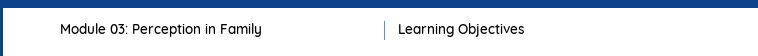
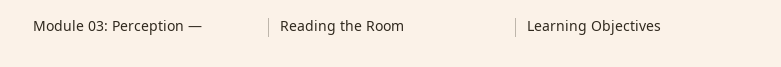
[205,23,262,37] in Family -> [188,20,404,35] — Reading the Room

